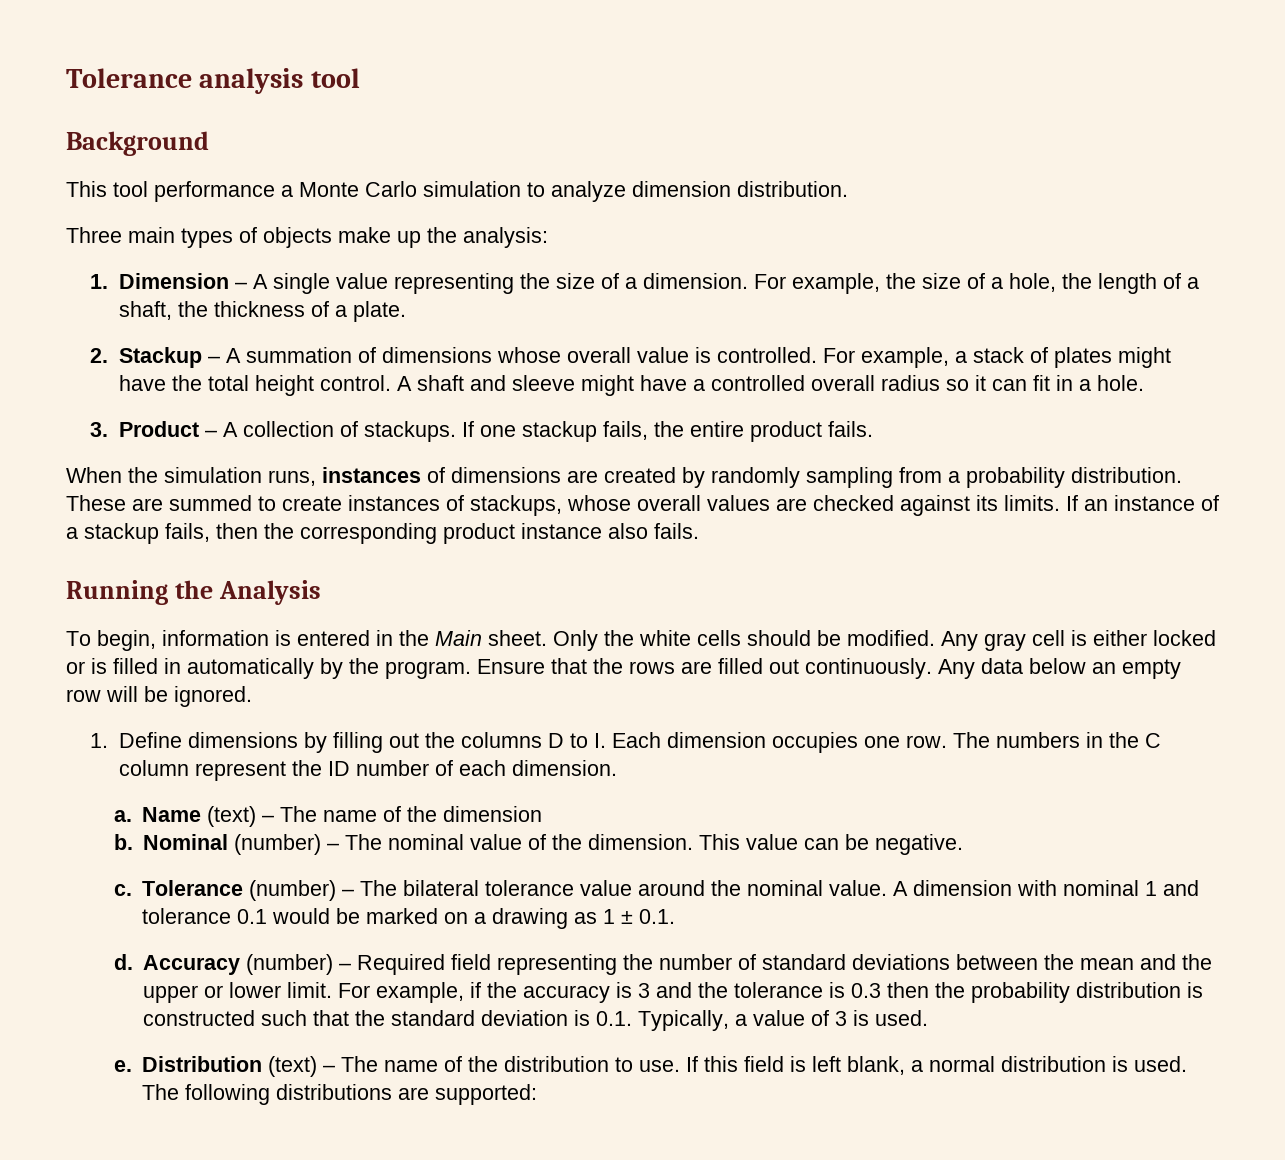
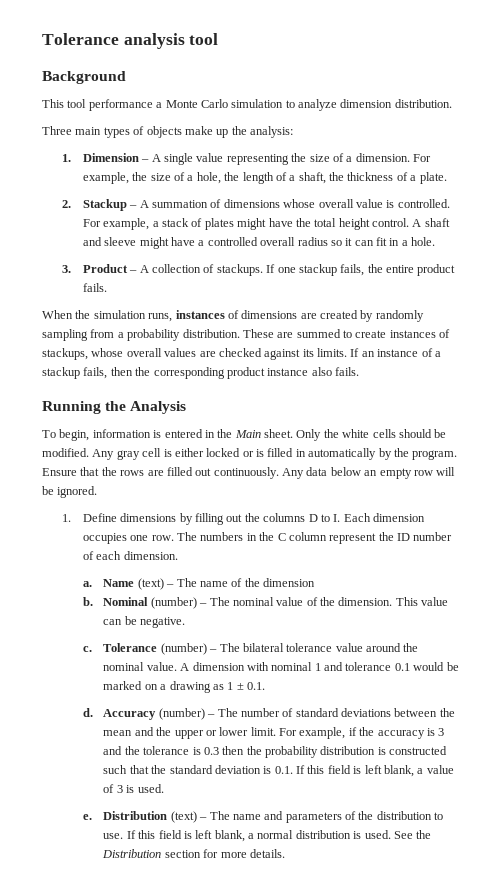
[357,954,654,975] Required field representing the -> [217,708,238,717] The
[638,1010,730,1031] Typically, -> [296,765,414,777] If this field is left blank,
(439, 1066) none -> [264,811,342,823] and parameters
[142,1084,538,1105] The following distributions are supported: -> [393,830,432,839] [102,849,285,858] See the Distribution section for more details.

